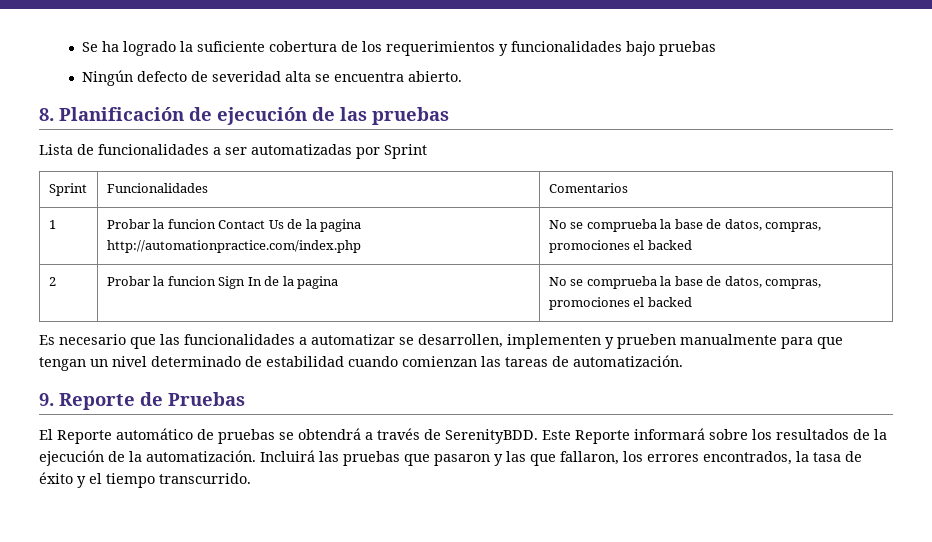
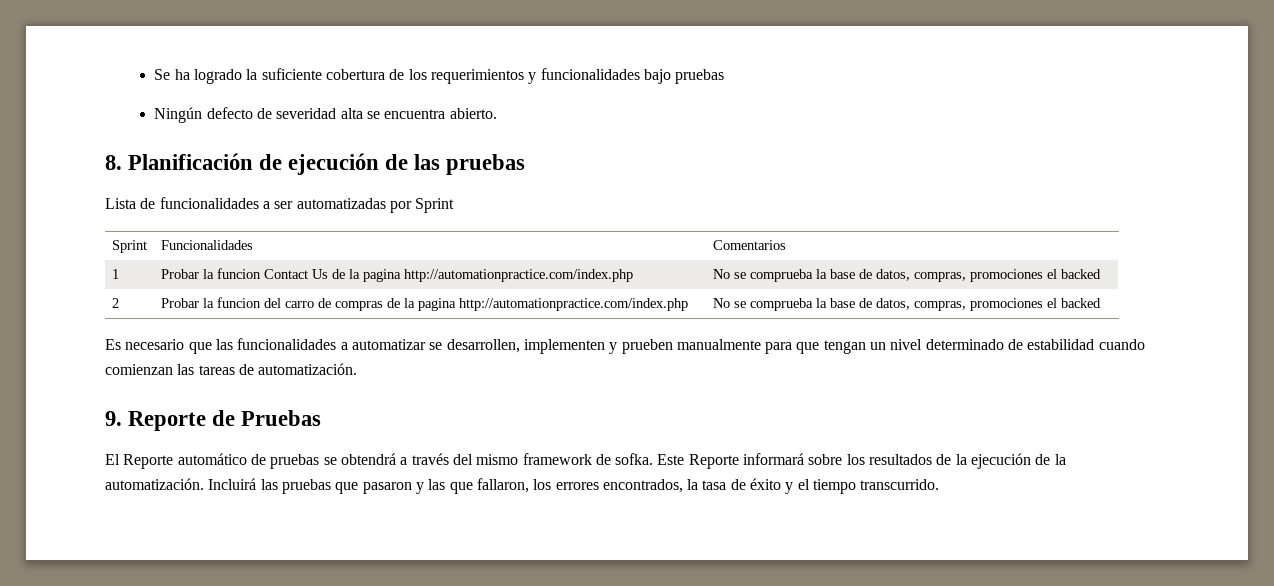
[218,276,339,289] Sign In de la pagina -> [263,298,688,311] del carro de compras de la pagina http://automationpractice.com/index.php
[424,429,538,444] de SerenityBDD. -> [452,453,654,465] del mismo framework de sofka.

